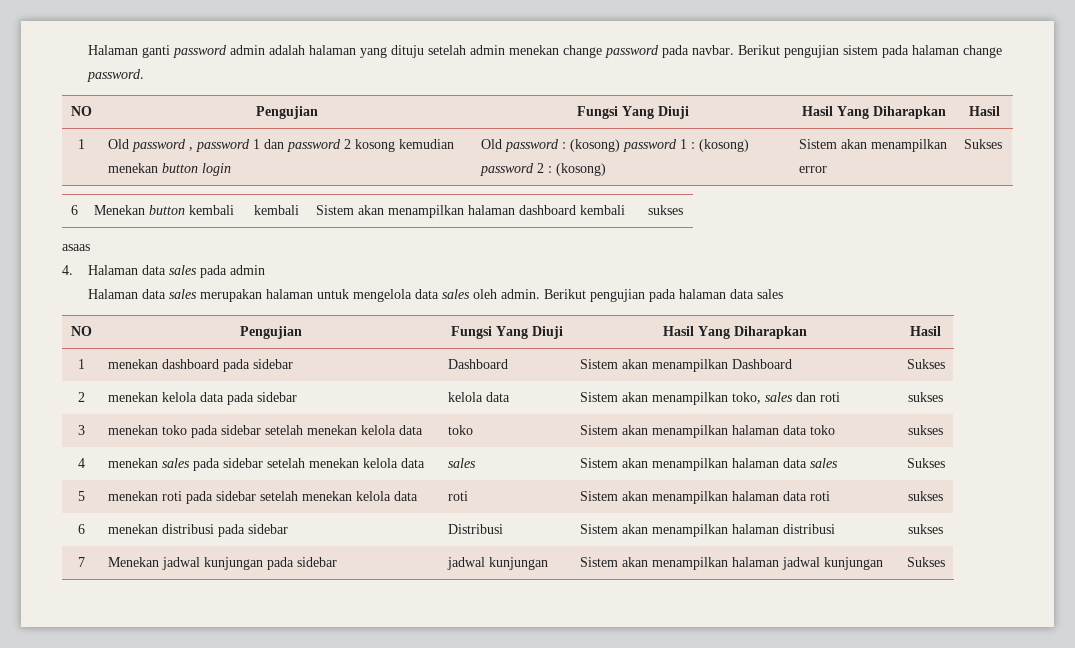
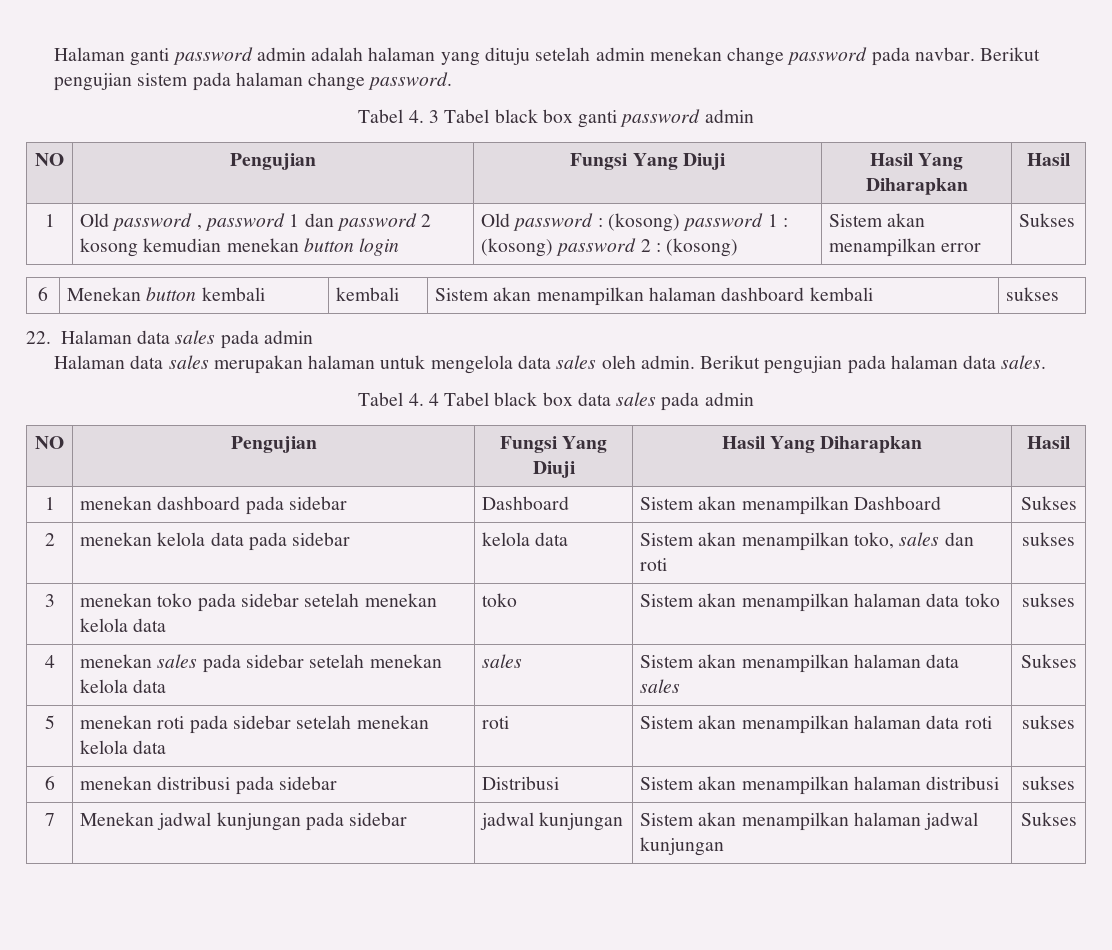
(145, 75) none -> [358,109,754,128] // Tabel 4. 3 Tabel black box ganti password admin
[62,244,90,251] [62,265,73,275] asaas // 4. -> [26,331,51,344] 22.
[757,289,784,299] sales -> [1001,355,1047,369] [358,392,754,411] sales. // Tabel 4. 4 Tabel black box data sales pada admin

